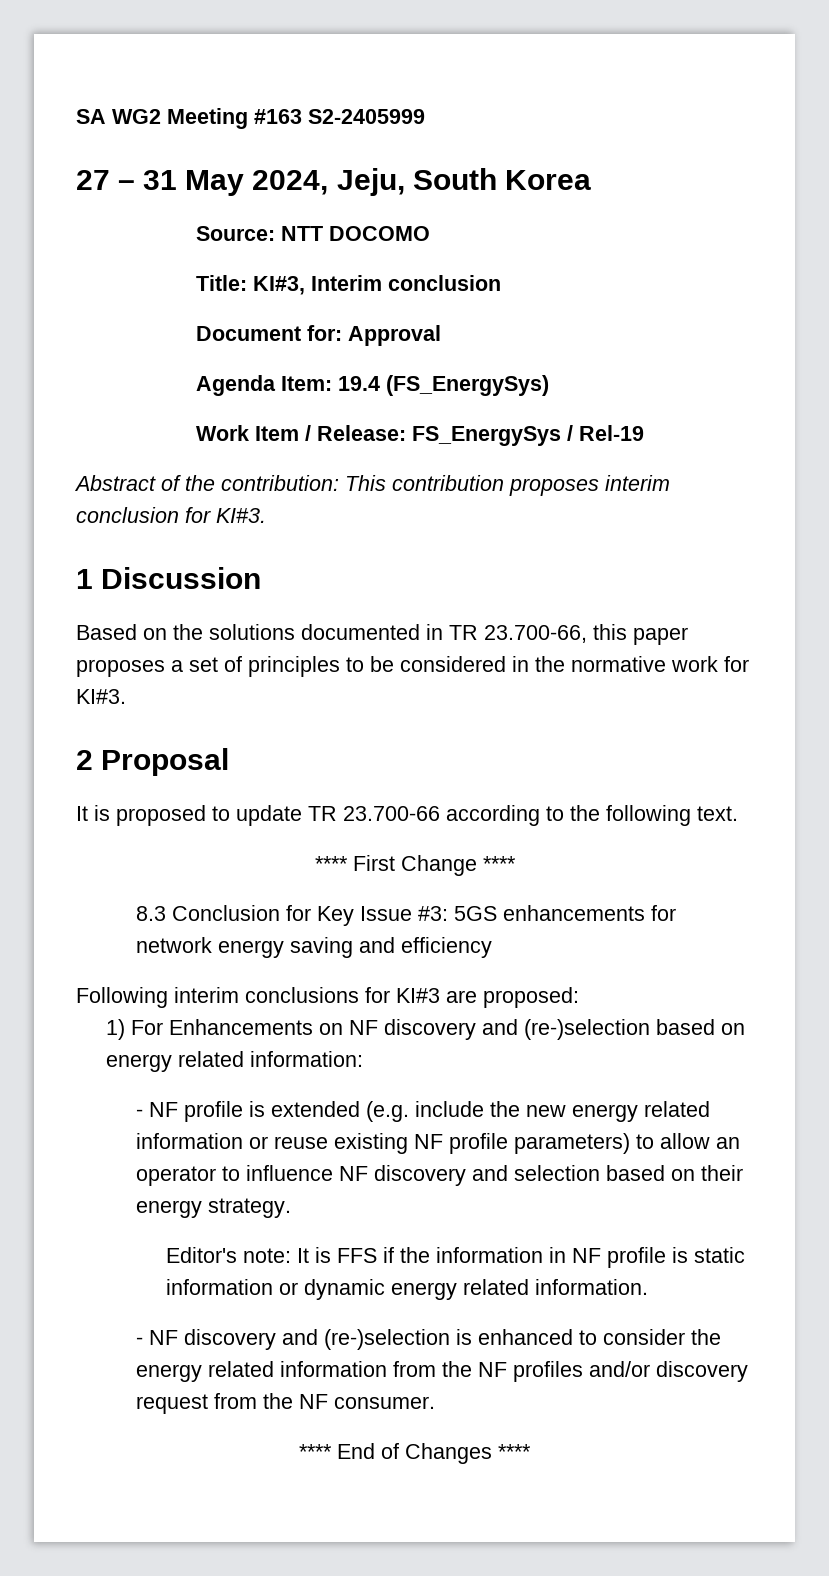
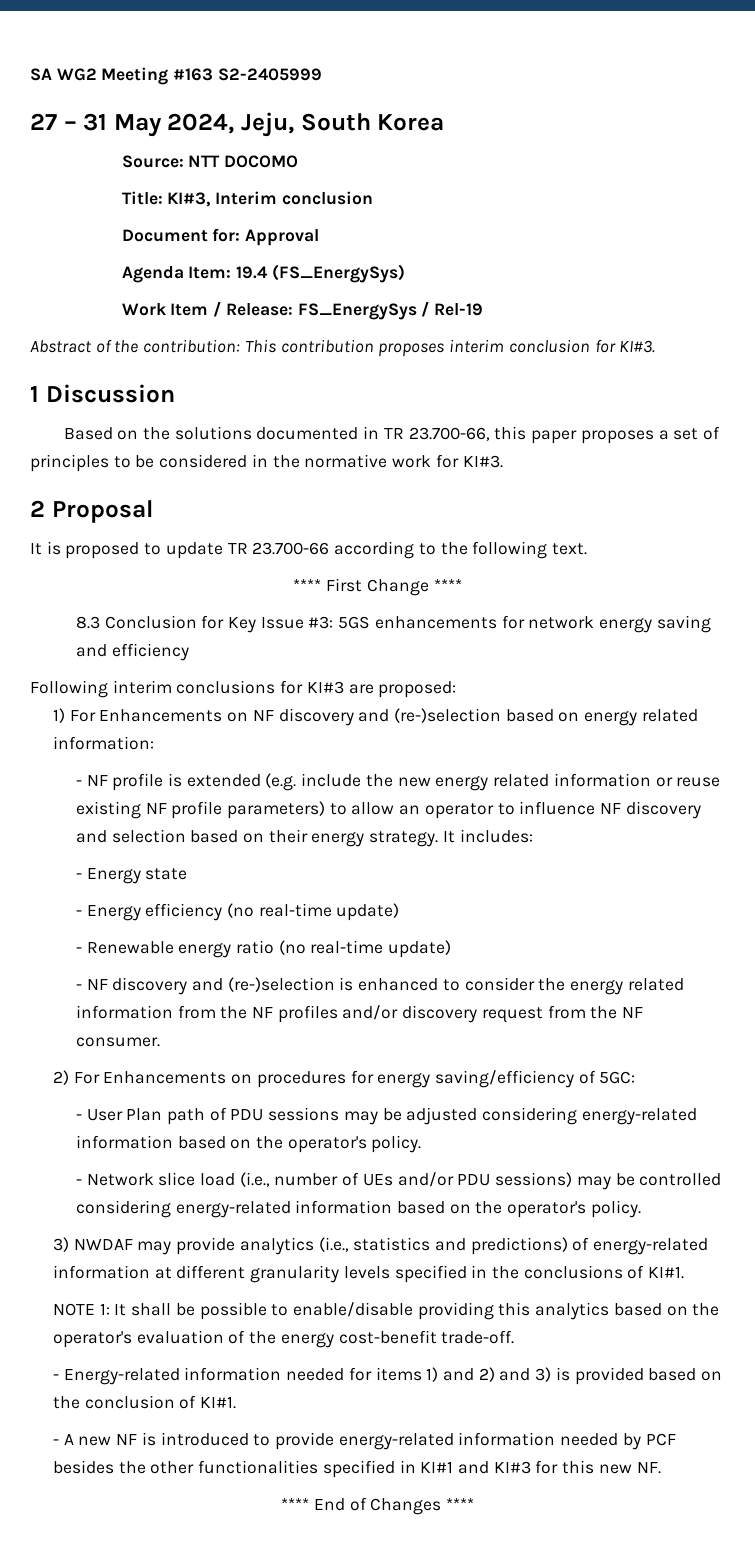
[166,1247,746,1268] [166,1279,649,1300] // Editor's note: It is FFS if the information in NF profile is static information or dynamic energy related information. -> [442,829,533,843] [75,868,188,884] [75,903,400,921] [75,940,452,958] It includes: // - Energy state // - Energy efficiency (no real-time update) // - Renewable energy ratio (no real-time update)
(436, 1402) none -> [52,1070,636,1088] [75,1107,697,1125] [75,1135,422,1153] [75,1172,722,1190] [75,1200,641,1218] [52,1237,709,1255] [52,1265,685,1283] [52,1302,720,1320] [52,1330,515,1348] [52,1367,723,1385] [52,1395,237,1409] [52,1432,676,1450] [52,1460,661,1478] // 2) For Enhancements on procedures for energy saving/efficiency of 5GC: // - User Plan path of PDU sessions may be adjusted considering energy-related information based on the operator's policy. // - Network slice load (i.e., number of UEs and/or PDU sessions) may be controlled considering energy-related information based on the operator's policy. // 3) NWDAF may provide analytics (i.e., statistics and predictions) of energy-related information at different granularity levels specified in the conclusions of KI#1. // NOTE 1: It shall be possible to enable/disable providing this analytics based on the operator's evaluation of the energy cost-benefit trade-off. // - Energy-related information needed for items 1) and 2) and 3) is provided based on the conclusion of KI#1. // - A new NF is introduced to provide energy-related information needed by PCF besides the other functionalities specified in KI#1 and KI#3 for this new NF.

